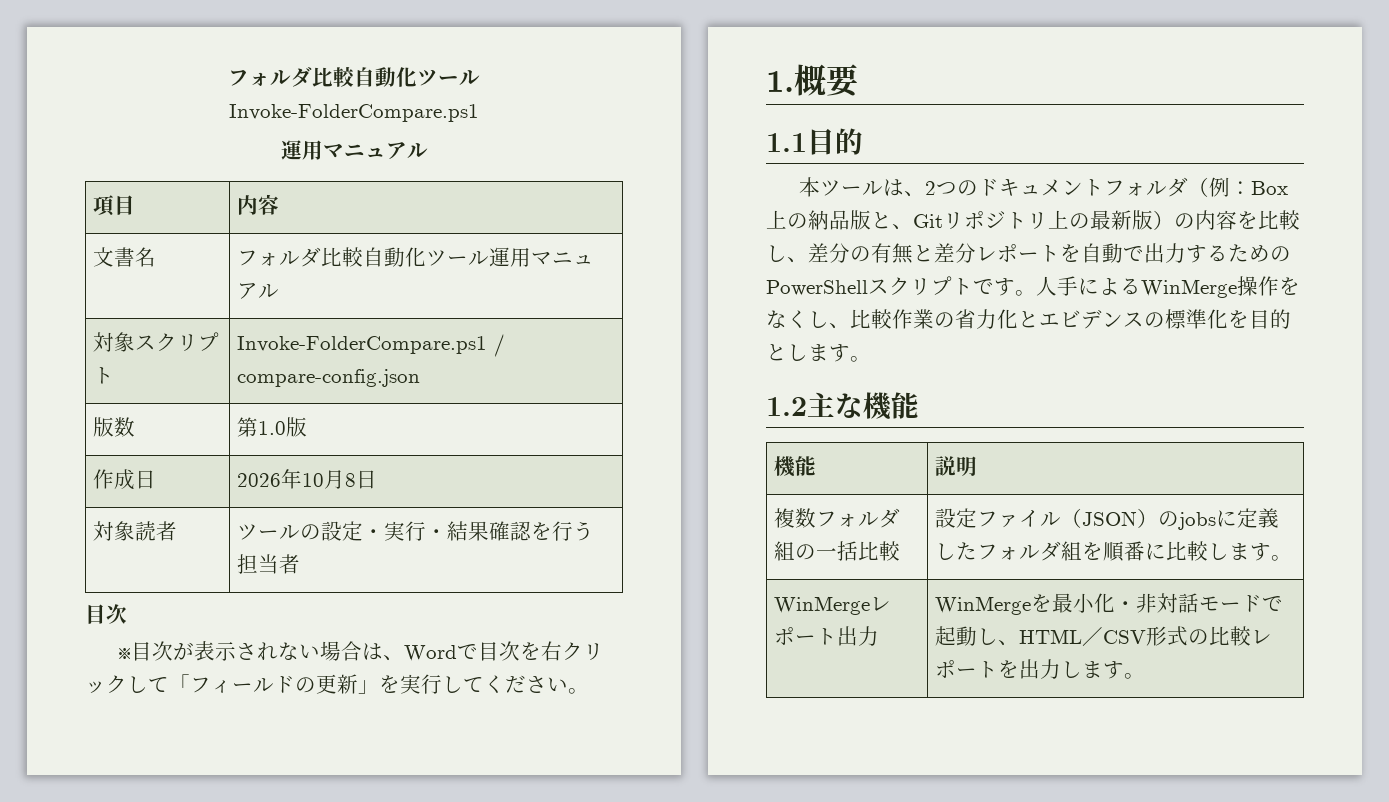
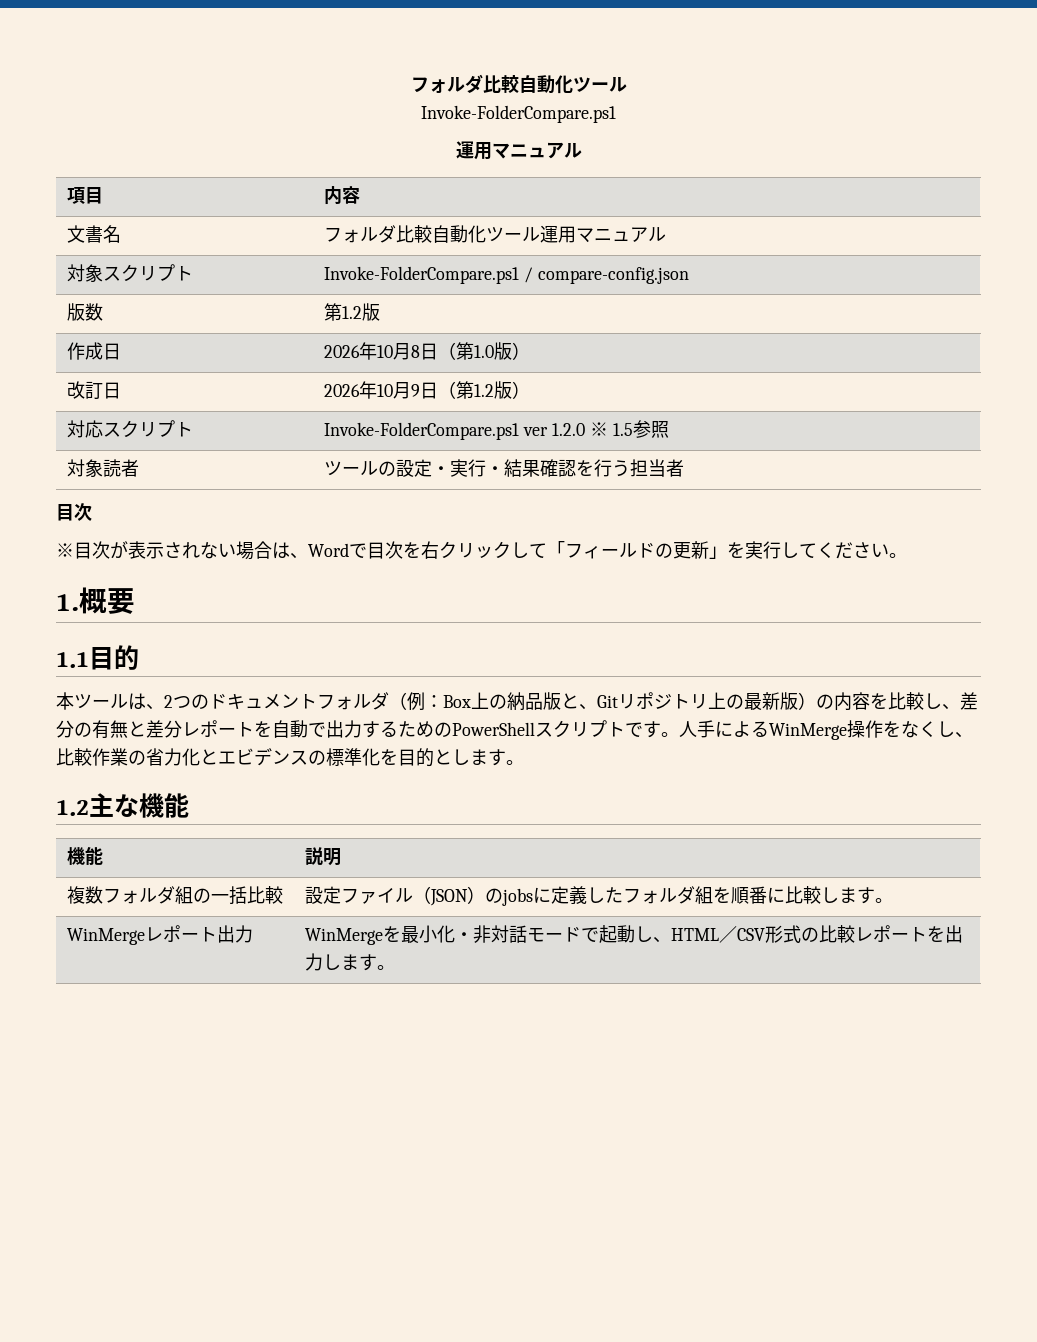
[258,421,287,435] 1.0 -> [342,306,363,319] 1.2
(378, 479) none -> [438,342,531,360] [67,381,122,399] [324,381,531,399] [67,420,194,438] [324,420,669,440] （第1.0版） // 改訂日 | 2026年10月9日（第1.2版） // 対応スクリプト | Invoke-FolderCompare.ps1 ver 1.2.0 ※ 1.5参照

